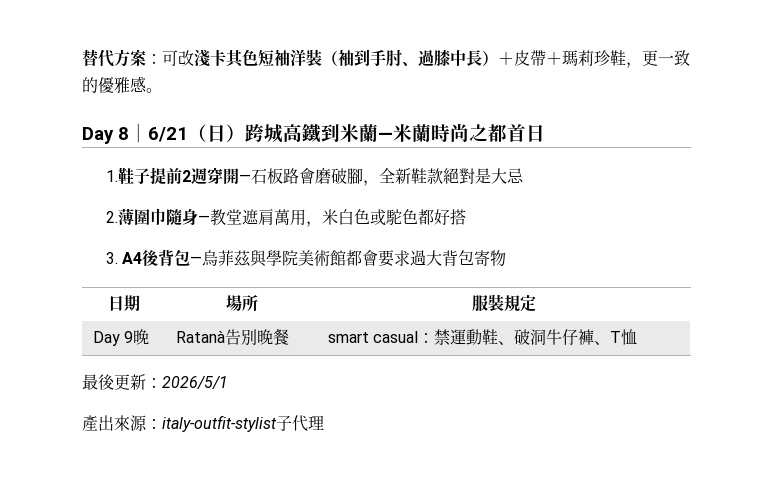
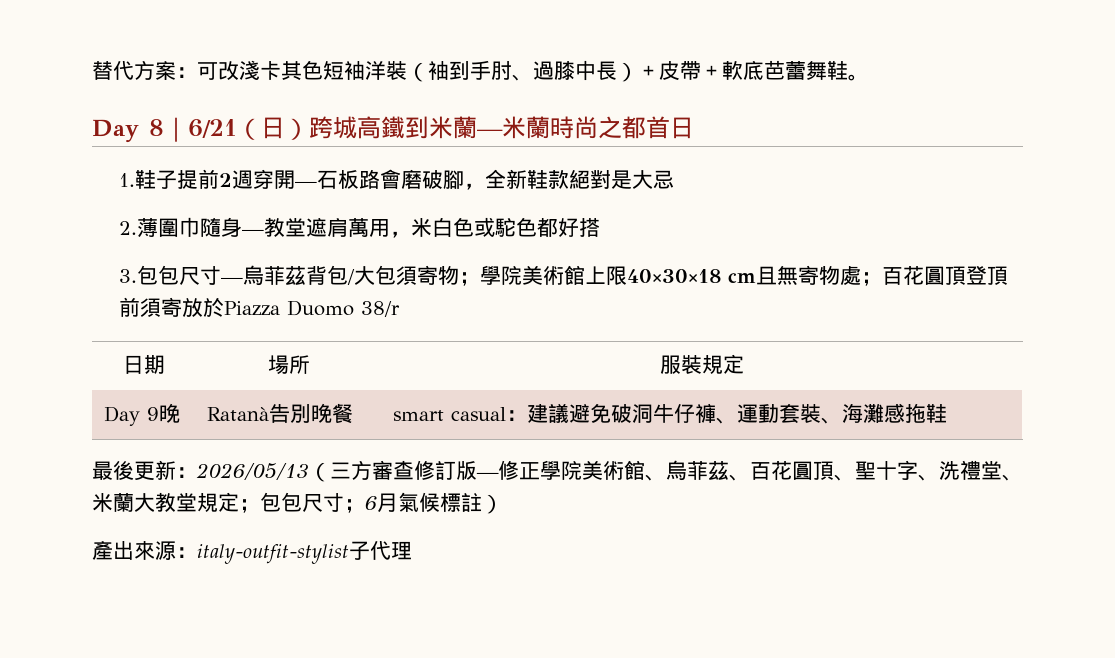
[562,50,690,68] [82,76,147,93] 瑪莉珍鞋，更一致的優雅感 -> [722,60,848,80] 軟底芭蕾舞鞋
[122,249,507,267] A4後背包—烏菲茲與學院美術館都會要求過大背包寄物 -> [136,265,1008,286] [118,297,400,317] 包包尺寸—烏菲茲背包/大包須寄物；學院美術館上限40×30×18 cm且無寄物處；百花圓頂登頂前須寄放於Piazza Duomo 38/r
[433,329,514,346] 禁運動鞋、 -> [526,403,611,423] 建議避免
[609,329,637,345] [82,374,228,390] T恤 // 最後更新：2026/5/1 -> [736,403,947,424] [92,460,1023,482] [92,492,503,514] 運動套裝、海灘感拖鞋 // 最後更新：2026/05/13（三方審查修訂版—修正學院美術館、烏菲茲、百花圓頂、聖十字、洗禮堂、米蘭大教堂規定；包包尺寸；6月氣候標註）

